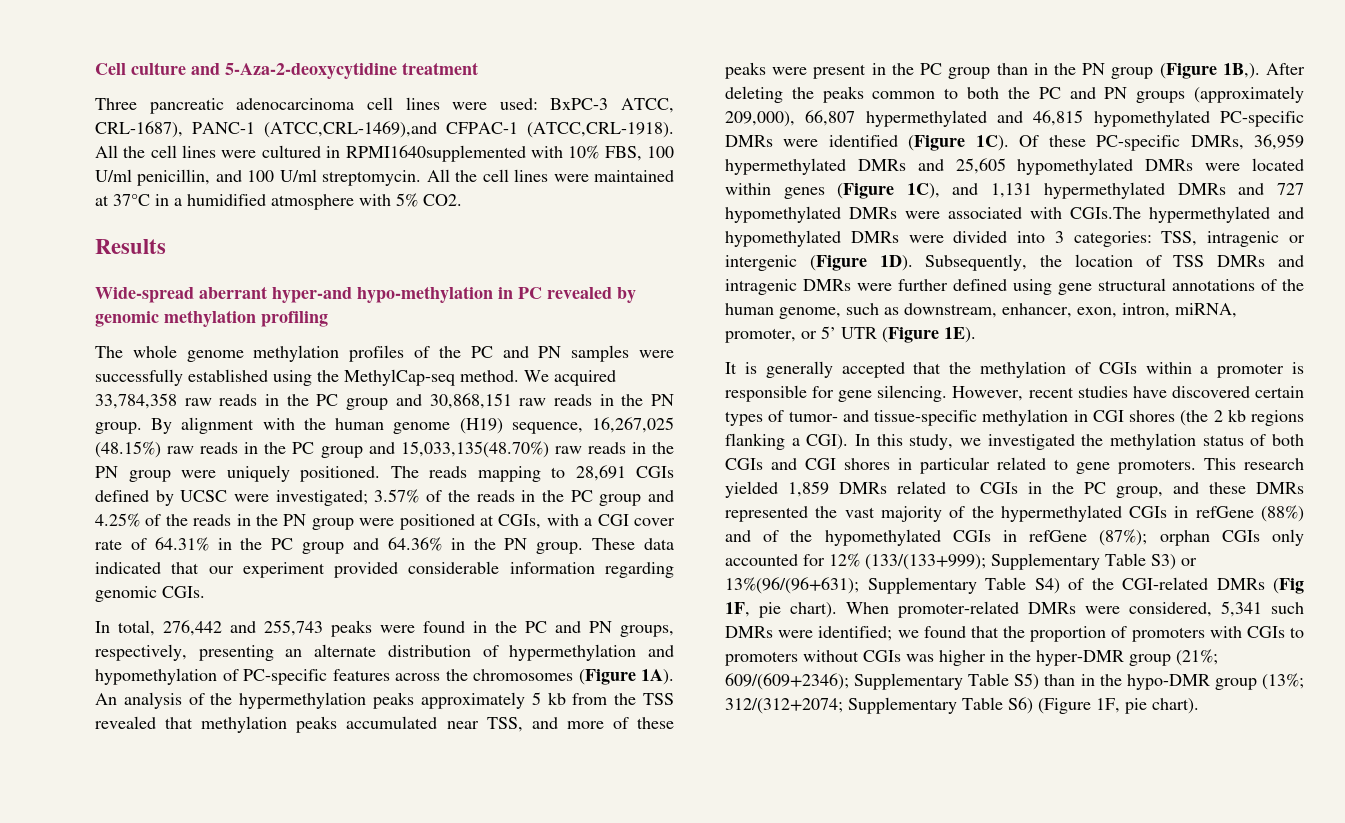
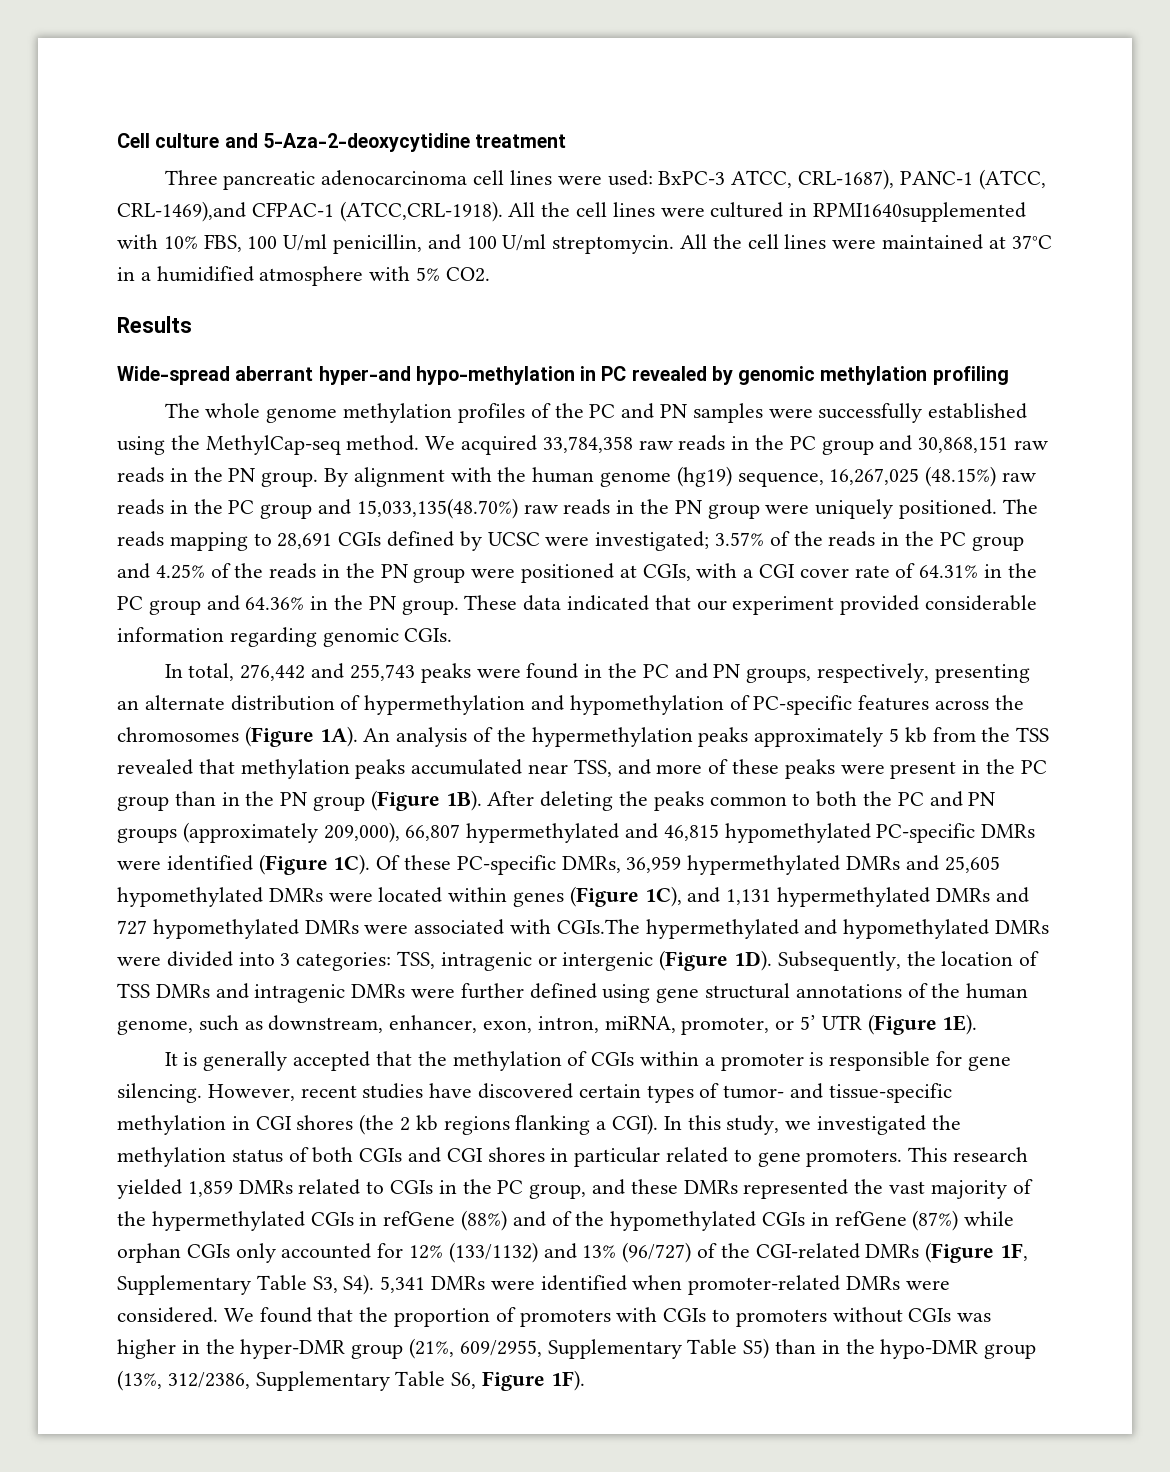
[264,121,437,138] (ATCC,CRL-1469),and -> [978,169,1046,190] [117,201,246,222] (ATCC, CRL-1469),and
[459,418,503,434] (H19) -> [676,466,732,487] (hg19)
[1222,63,1260,79] 1B,). -> [445,790,482,811] 1B).
[1099,529,1148,546] (87%); -> [912,1210,1015,1231] (87%) while
[865,553,1197,570] [725,577,1304,594] [725,601,1304,618] [725,626,919,641] (133/(133+999); Supplementary Table S3) or 13%(96/(96+631); Supplementary Table S4) of the CGI-related DMRs (Fig 1F, pie chart). When promoter-related DMRs were considered, 5,341 such DMRs were identified; we -> [448,1242,1029,1263] [117,1274,950,1295] [117,1307,254,1323] (133/1132) and 13% (96/727) of the CGI-related DMRs (Figure 1F, Supplementary Table S3, S4). 5,341 DMRs were identified when promoter-related DMRs were considered. We
[1176,649,1218,666] [725,673,849,690] (21%; 609/(609+2346); -> [409,1338,542,1359] (21%, 609/2955,
[1261,673,1304,690] [725,697,1199,714] (13%; 312/(312+2074; Supplementary Table S6) (Figure 1F, pie chart). -> [117,1370,585,1391] (13%, 312/2386, Supplementary Table S6, Figure 1F).

